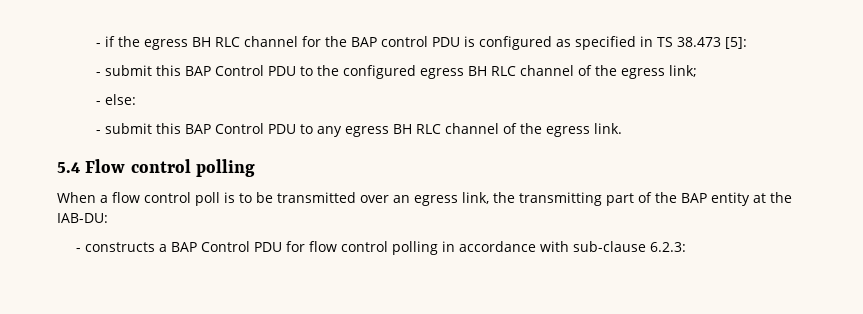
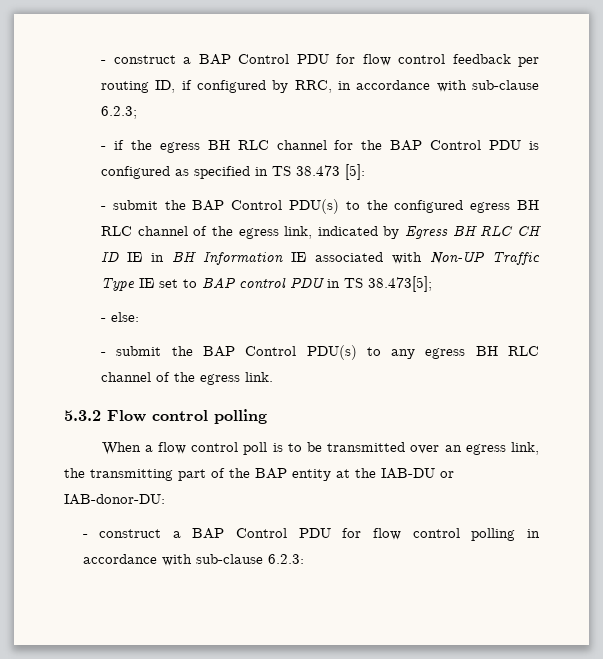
[95,43,101,47] - -> [101,54,539,67] [101,80,540,93] [101,106,138,119] [101,146,107,150] - construct a BAP Control PDU for flow control feedback per routing ID, if configured by RRC, in accordance with sub-clause 6.2.3; // -
[380,36,428,47] control -> [430,140,482,150] Control
[155,65,296,76] this BAP Control PDU -> [164,199,340,214] the BAP Control PDU(s)
[668,65,697,77] link; -> [284,225,541,239] [101,251,540,265] [101,276,433,292] link, indicated by Egress BH RLC CH ID IE in BH Information IE associated with Non-UP Traffic Type IE set to BAP control PDU in TS 38.473[5];
[155,123,296,134] this BAP Control PDU -> [171,345,357,360] the BAP Control PDU(s)
[57,162,80,173] 5.4 -> [64,410,101,421] 5.3.2
[57,213,108,223] [76,242,156,252] IAB-DU: // - constructs -> [381,468,454,479] [64,494,165,505] [82,529,162,538] IAB-DU or IAB-donor-DU: // - construct

